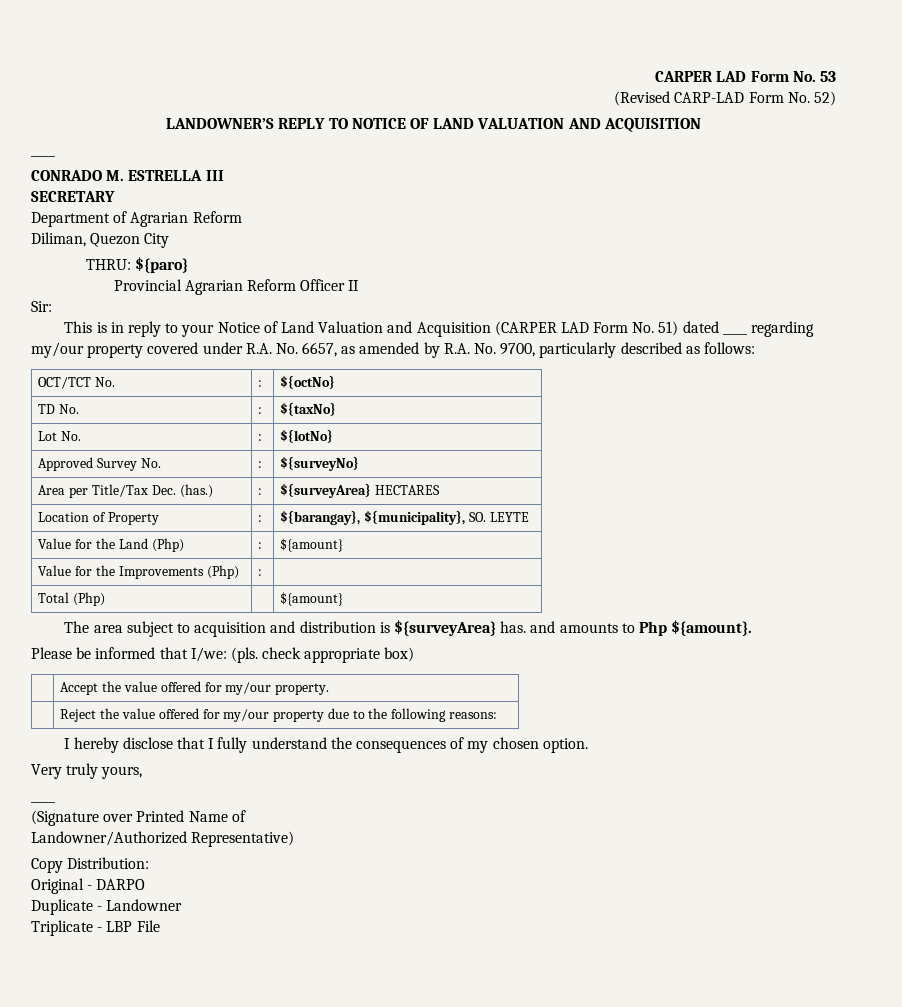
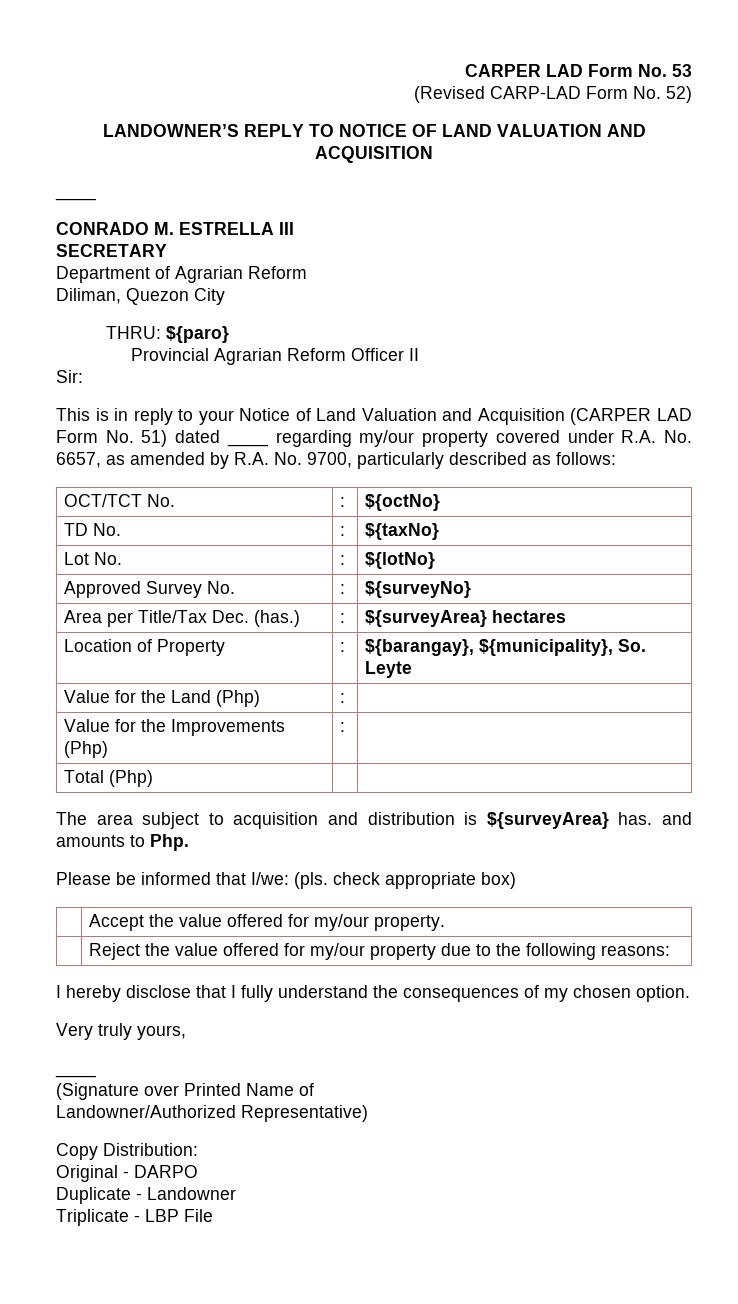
[375,485,441,495] HECTARES -> [492,610,567,623] hectares
[468,512,529,522] SO. LEYTE -> [618,639,647,652] [365,661,413,678] So. Leyte
[280,538,344,552] ${amount} -> (346, 698) none
[280,592,344,606] ${amount} -> (154, 778) none
[638,620,753,636] Php ${amount}. -> [150,834,189,851] Php.

